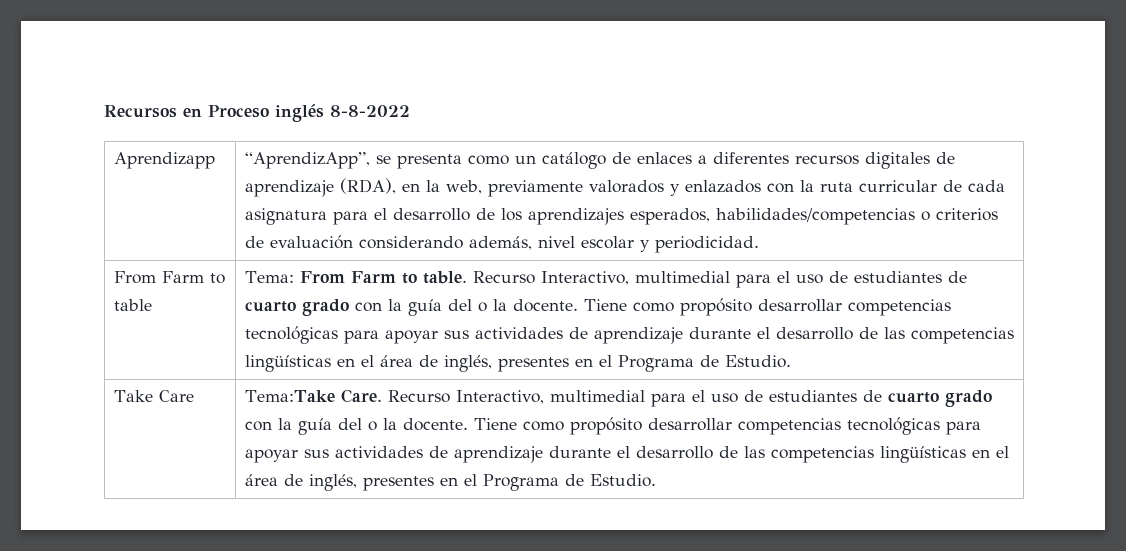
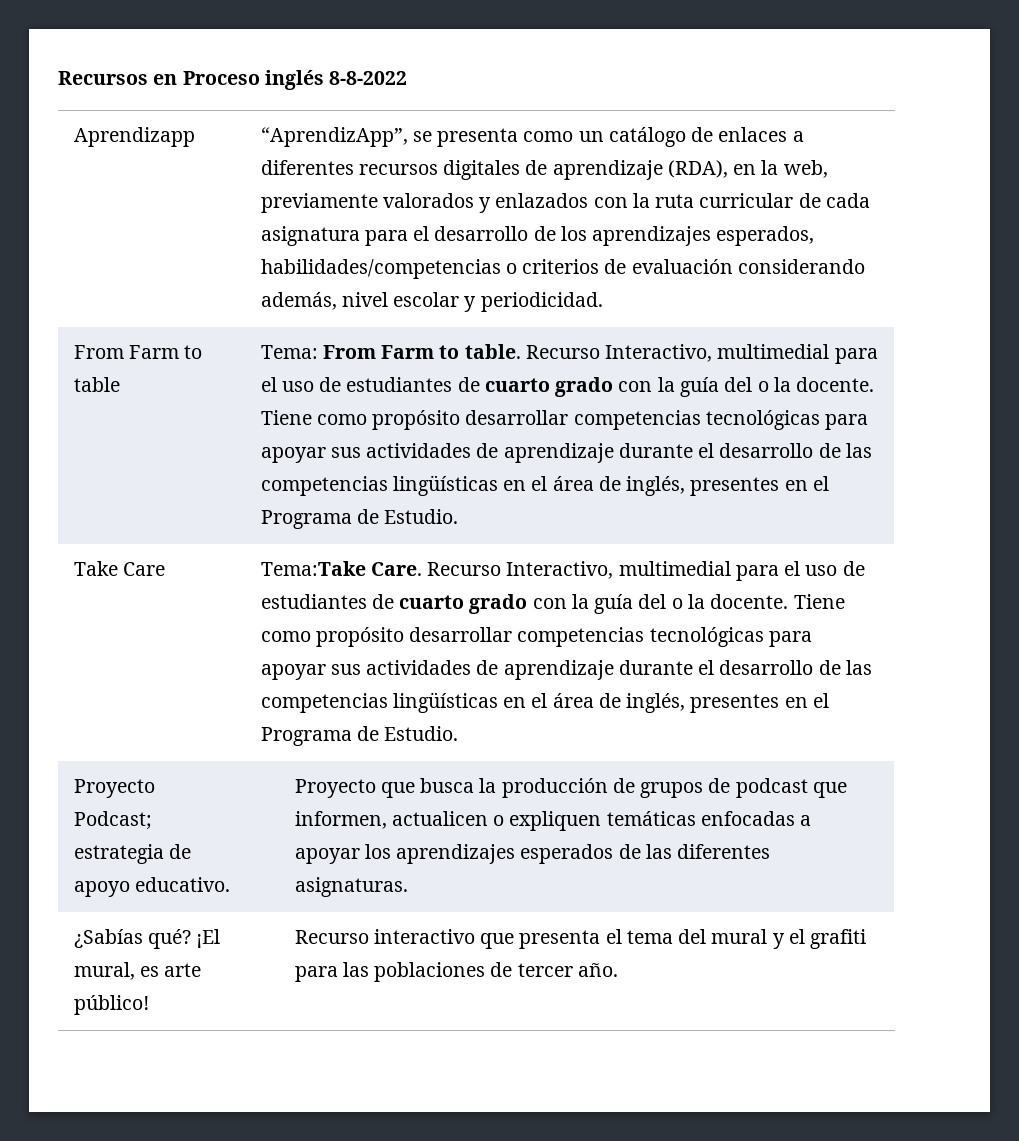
(656, 480) none -> [73,779,155,798] [73,811,152,830] [73,844,191,864] [73,877,230,897] [294,778,848,798] [294,811,812,831] [294,844,771,864] [294,877,408,897] [73,929,221,949] [73,962,202,980] [73,995,149,1015] [294,929,867,949] [294,962,618,982] // Proyecto Podcast; estrategia de apoyo educativo. | Proyecto que busca la producción de grupos de podcast que informen, actualicen o expliquen temáticas enfocadas a apoyar los aprendizajes esperados de las diferentes asignaturas. // ¿Sabías qué? ¡El mural, es arte público! | Recurso interactivo que presenta el tema del mural y el grafiti para las poblaciones de tercer año.

